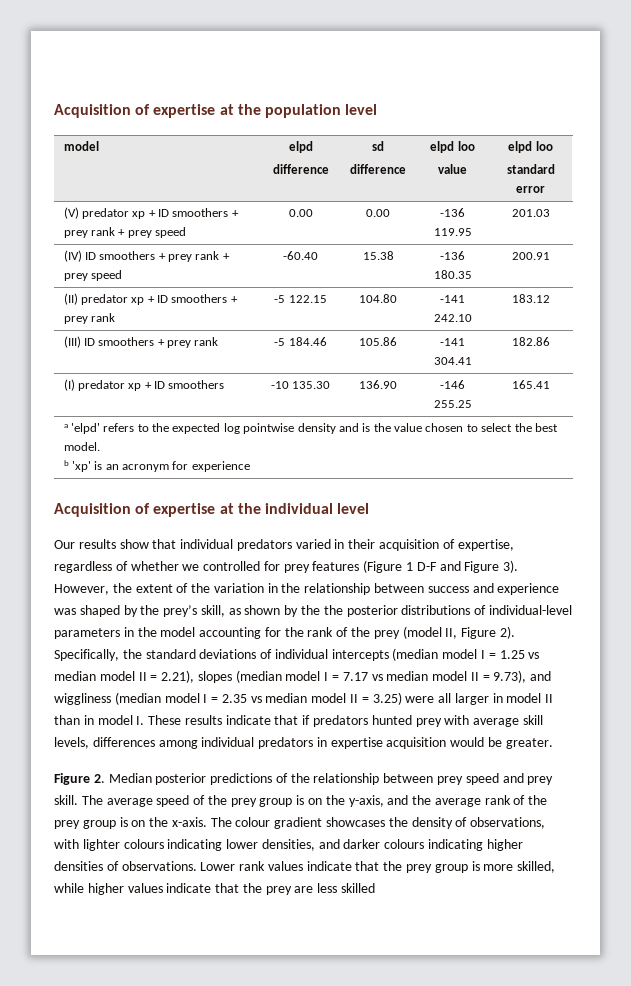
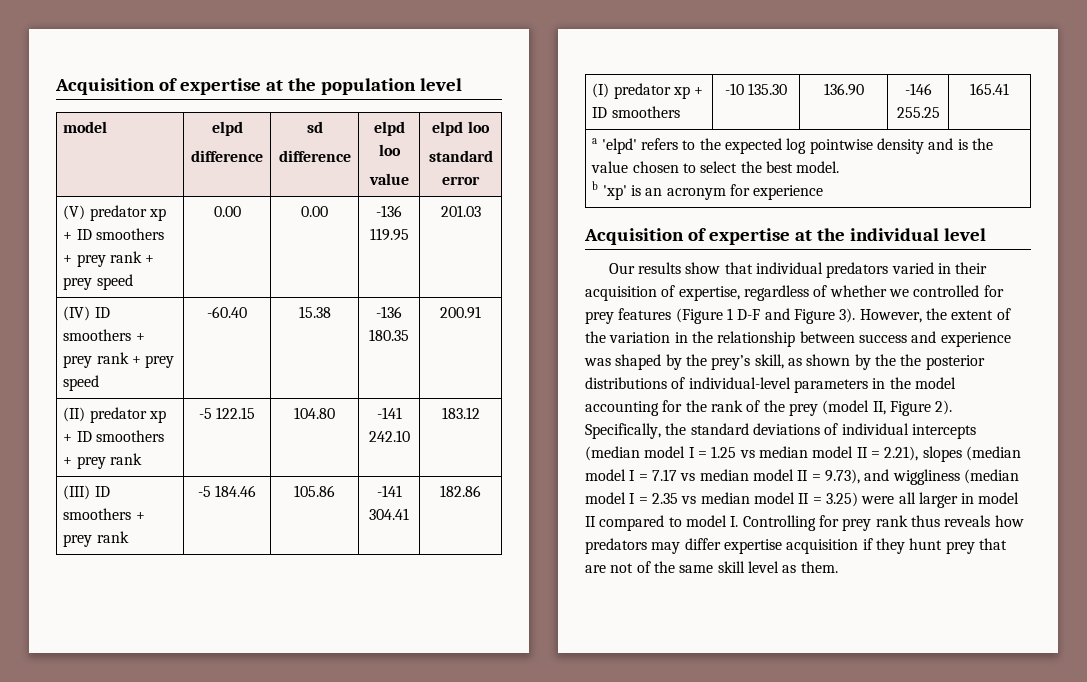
[54,715,543,727] [54,737,553,749] [54,773,554,785] [54,795,548,807] [54,817,546,829] [54,839,523,851] [54,861,556,873] [54,883,376,895] than in model I. These results indicate that if predators hunted prey with average skill levels, differences among individual predators in expertise acquisition would be greater. // Figure 2. Median posterior predictions of the relationship between prey speed and prey skill. The average speed of the prey group is on the y-axis, and the average rank of the prey group is on the x-axis. The colour gradient showcases the density of observations, with lighter colours indicating lower densities, and darker colours indicating higher densities of observations. Lower rank values indicate that the prey group is more skilled, while higher values indicate that the prey are less skilled -> [599,515,1024,531] [585,538,1007,554] [585,561,838,573] compared to model I. Controlling for prey rank thus reveals how predators may differ expertise acquisition if they hunt prey that are not of the same skill level as them.

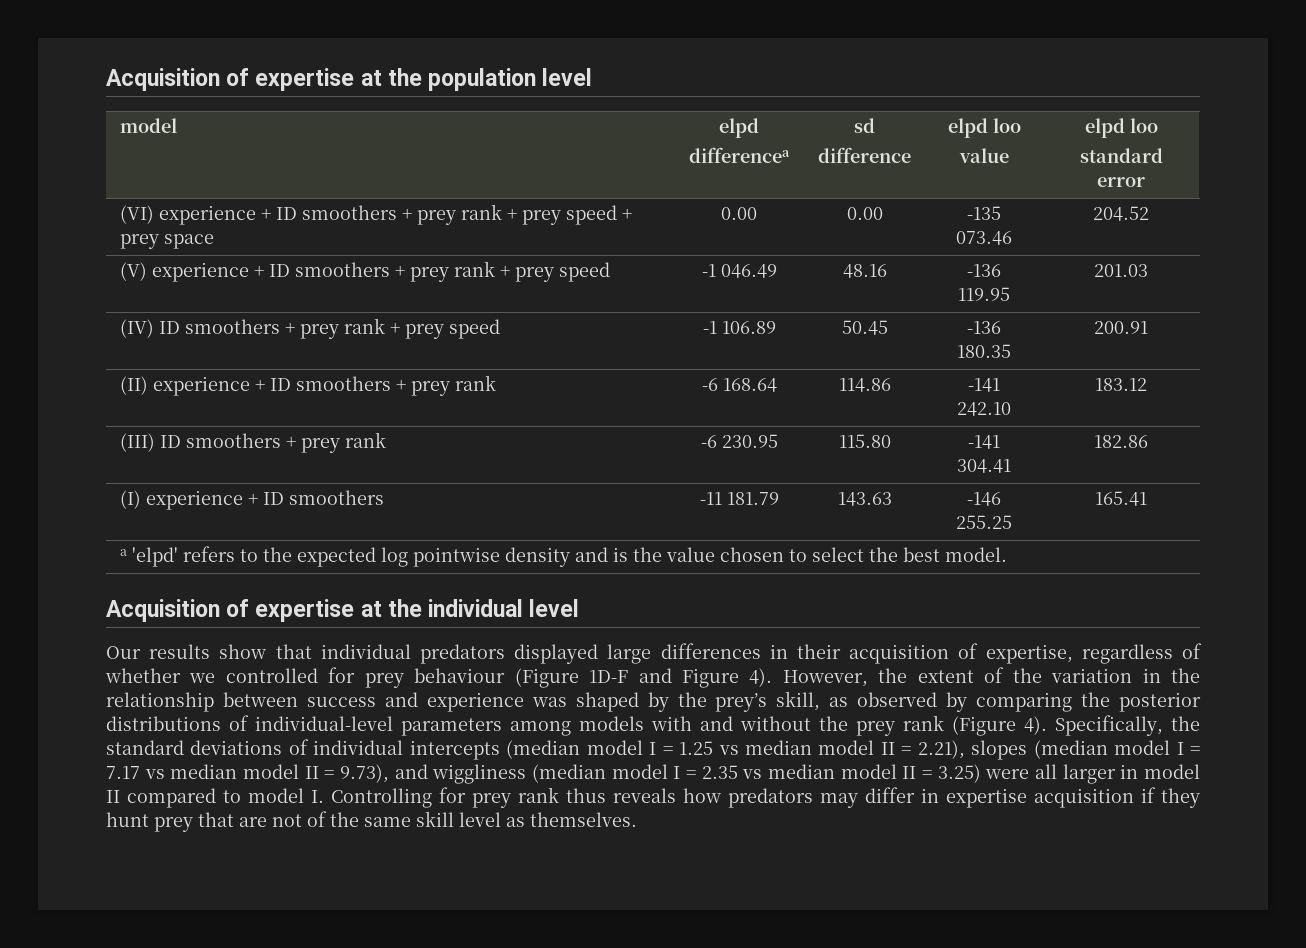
[191,150,263,162] difference -> [689,147,790,163] differencea
(480, 180) none -> [119,204,632,225] [119,234,214,249] [721,207,757,220] [846,207,883,220] [967,206,1001,220] [956,231,1012,245] [1093,206,1149,221] // (VI) experience + ID smoothers + prey rank + prey speed + prey space | 0.00 | 0.00 | -135 073.46 | 204.52
[89,205,167,221] predator xp -> [151,262,249,282] experience
[213,206,241,217] [301,206,328,217] 0.00 | 0.00 -> [701,264,777,278] [842,264,887,278] -1 046.49 | 48.16
[207,306,247,318] [298,306,331,318] -60.40 | 15.38 -> [702,321,776,334] [841,320,888,335] -1 106.89 | 50.45
[89,407,167,423] predator xp -> [152,376,250,396] experience
[198,407,256,419] [294,407,335,419] -5 122.15 | 104.80 -> [701,378,777,392] [838,378,891,392] -6 168.64 | 114.86
[197,485,257,497] [294,485,335,497] -5 184.46 | 105.86 -> [700,434,778,448] [838,434,891,448] -6 230.95 | 115.80
[613,83,691,99] predator xp -> [145,490,243,510] experience
[724,83,788,95] [823,83,864,96] -10 135.30 | 136.90 -> [699,492,779,505] [837,492,892,506] -11 181.79 | 143.63
[592,181,824,200] // b 'xp' is an acronym for experience -> (1007, 554) none
[891,262,934,274] varied -> [514,643,761,664] displayed large differences
[618,308,761,324] features (Figure 1 D-F -> [414,668,629,688] behaviour (Figure 1D-F
[839,308,856,323] 3). -> [749,668,773,687] 4).
[806,354,896,370] shown by the -> [857,692,1073,712] observed by comparing
[872,377,956,389] [585,400,953,416] in the model accounting for the rank of the prey (model II, Figure 2). -> [510,715,1047,736] among models with and without the prey rank (Figure 4).
(721, 544) none -> [921,788,939,803] in
[800,561,838,573] them. -> [530,812,637,827] themselves.

